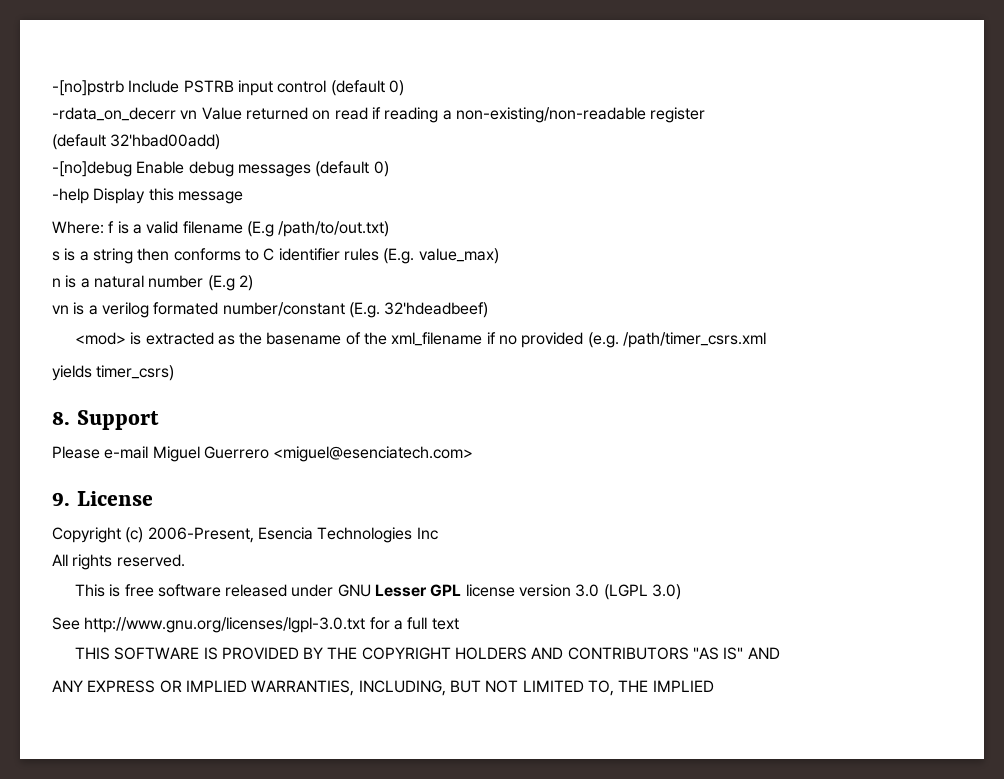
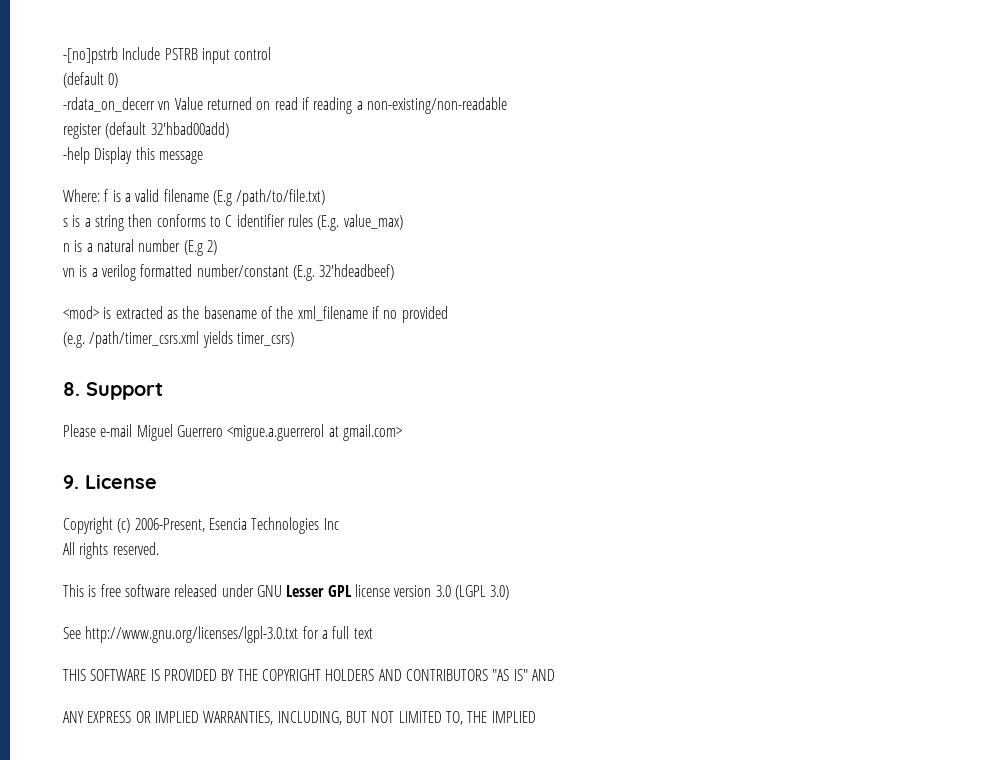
(327, 86) none -> (272, 53) //
(646, 115) none -> (507, 105) //
(706, 115) // -> (102, 131) none
[52,161,389,177] // -[no]debug Enable debug messages (default 0) -> (229, 130) none
[278,221,390,237] /path/to/out.txt) -> [236,189,326,206] /path/to/file.txt)
[153,302,219,315] formated -> [140,264,193,277] formatted
(584, 340) none -> (448, 314) //
(767, 340) // -> (200, 339) none
[273,446,474,462] <miguel@esenciatech.com> -> [227,424,402,441] <migue.a.guerrerol at gmail.com>

